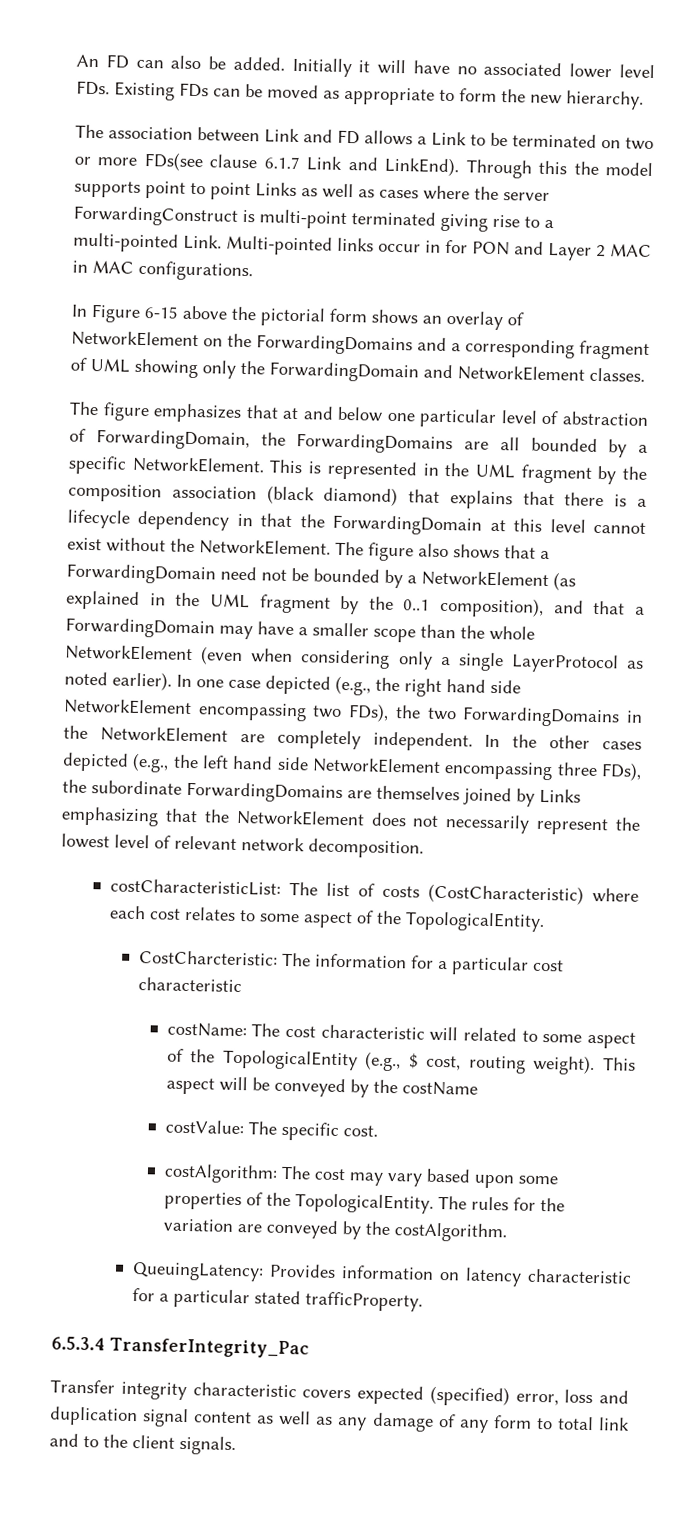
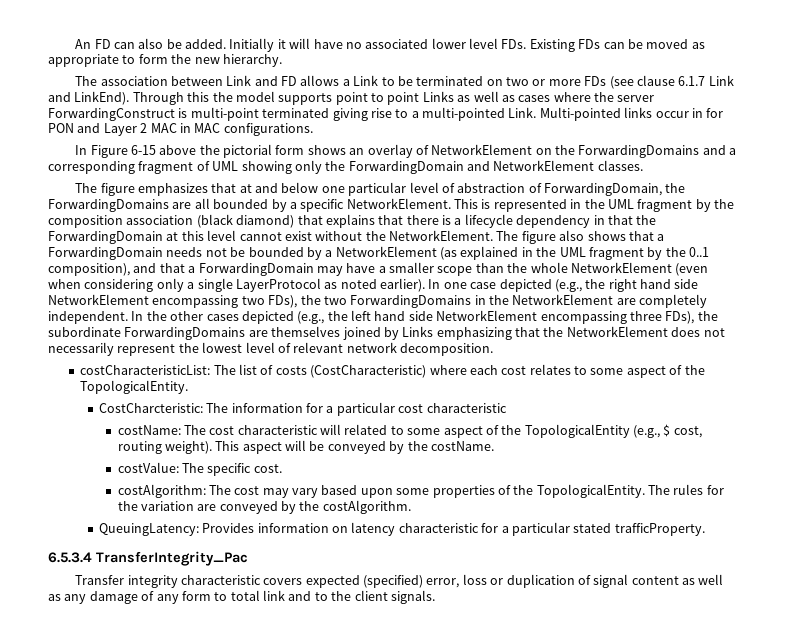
[143,151,204,172] FDs(see -> [584,76,634,89] FDs (see
[220,566,257,581] need -> [166,247,203,257] needs
[401,1081,478,1096] costName -> [430,441,494,451] costName.
[599,1390,629,1404] [49,1406,138,1427] and duplication -> [490,574,591,588] or duplication of

